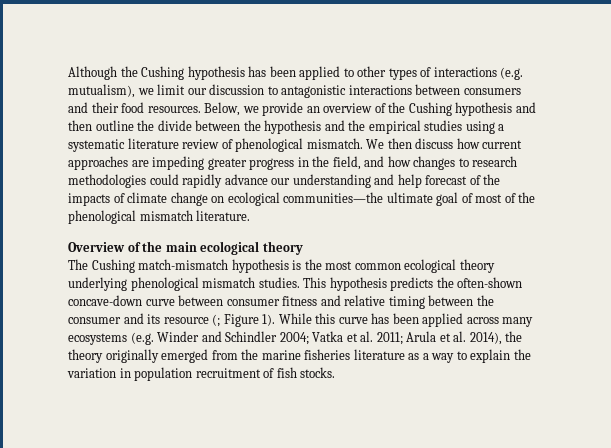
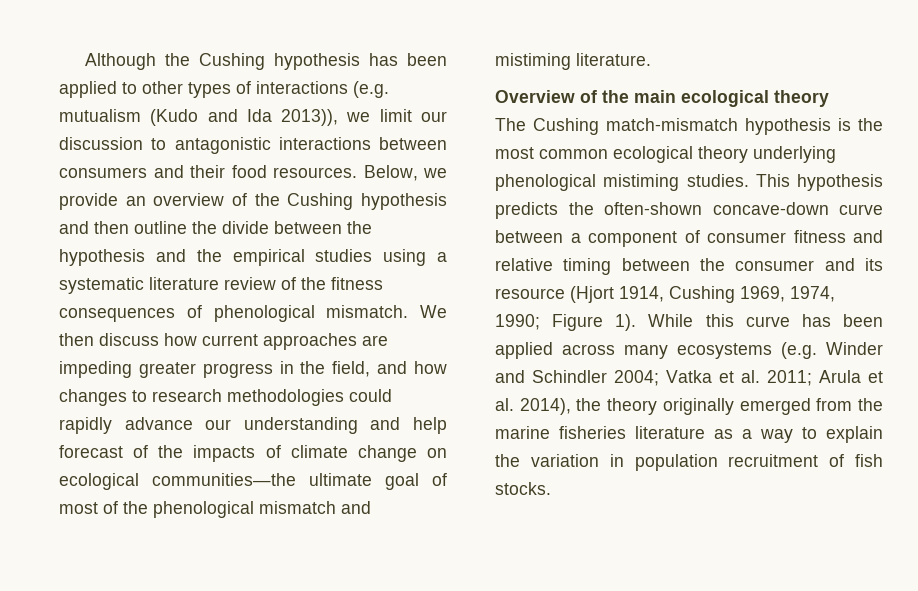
[68,84,135,98] mutualism), -> [59,109,339,126] mutualism (Kudo and Ida 2013)),
(233, 144) none -> [301,277,383,290] [59,305,202,322] the fitness consequences of
(193, 215) none -> [341,501,371,514] [495,53,571,70] and mistiming
[202,277,256,288] mismatch -> [603,174,680,191] mistiming
(224, 300) none -> [570,230,700,247] a component of
[212,314,221,327] (; -> [570,286,835,303] [495,314,540,330] (Hjort 1914, Cushing 1969, 1974, 1990;

